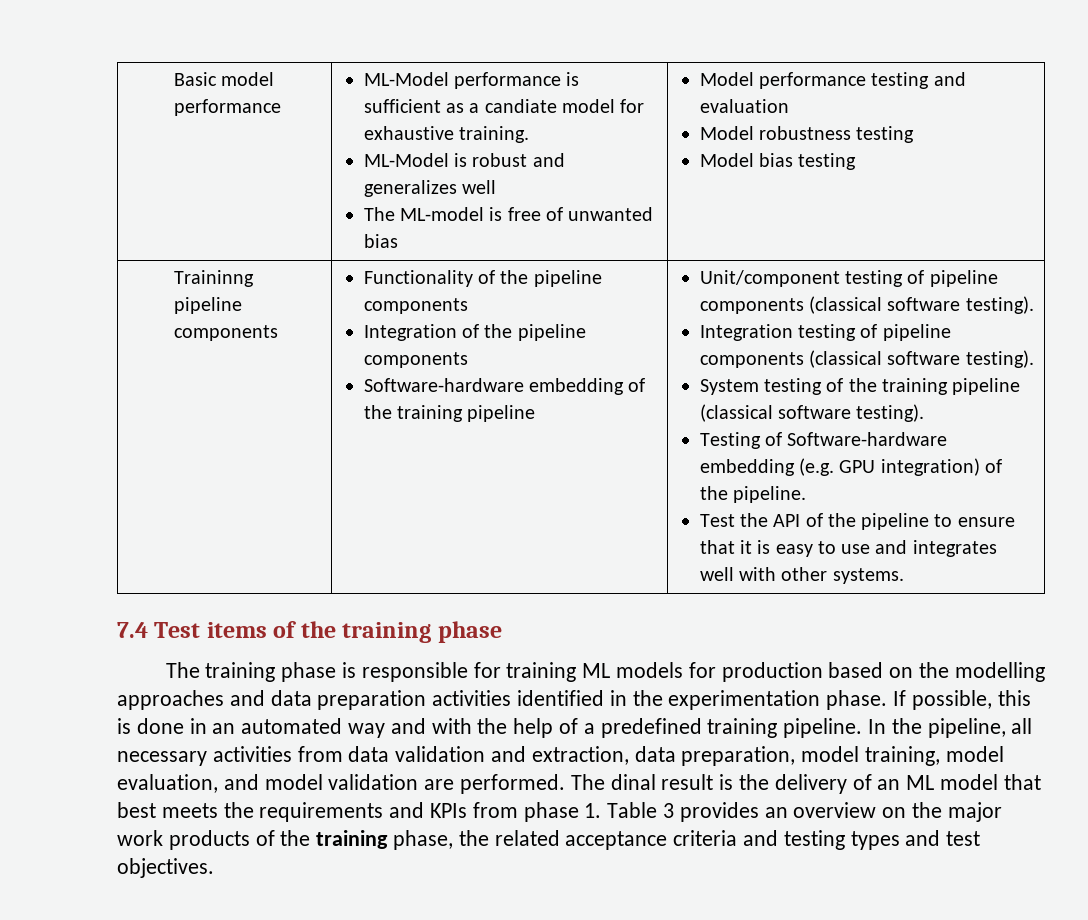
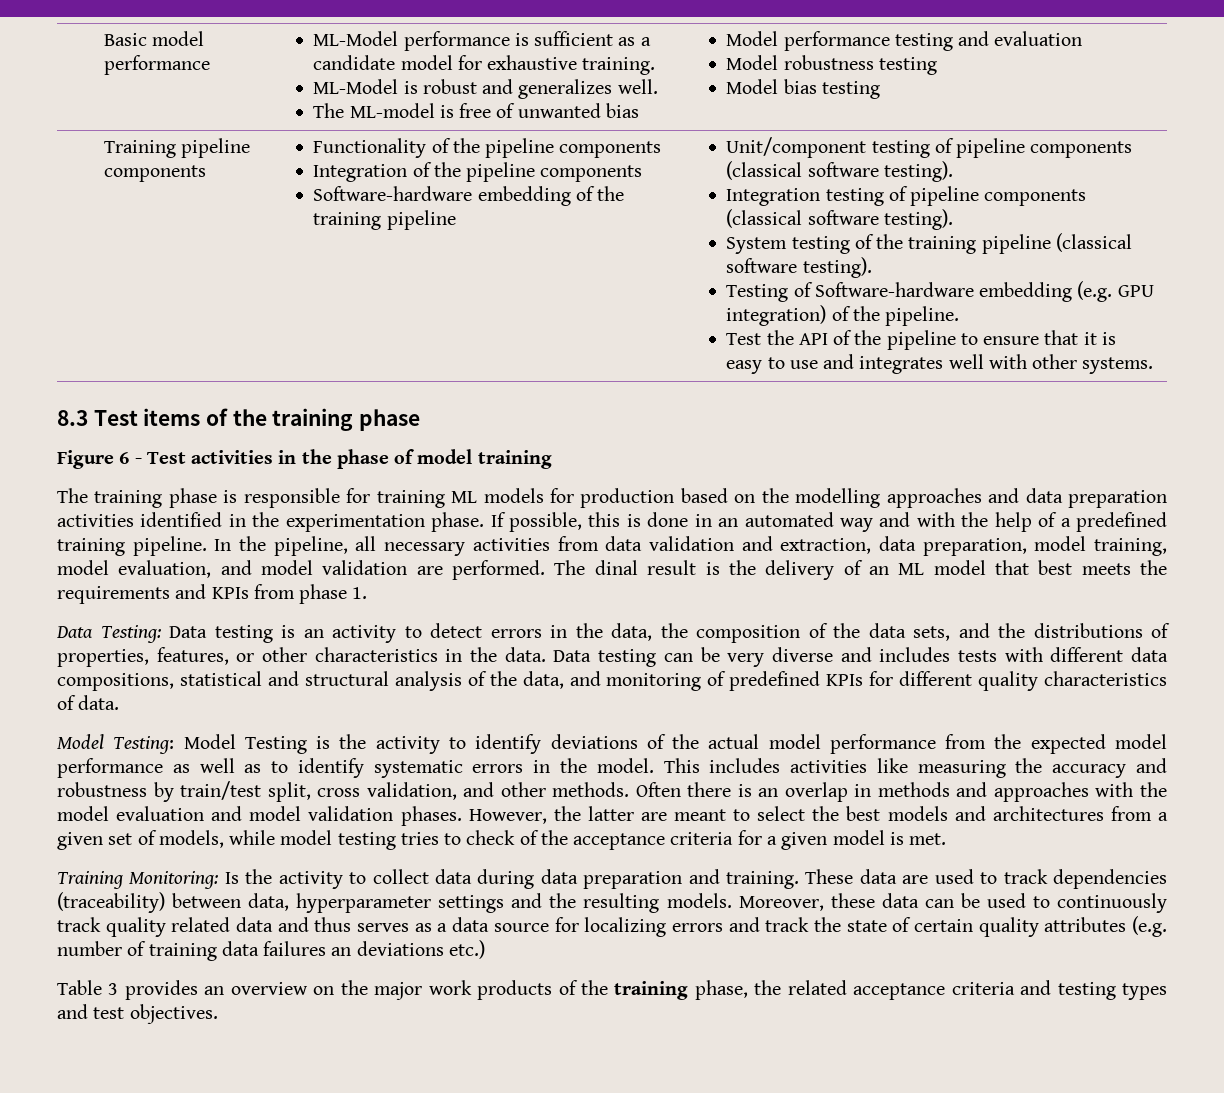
[484,99,557,113] candiate -> [313,55,396,70] candidate
[462,180,497,194] well -> [617,79,658,94] well.
[173,270,254,287] Traininng -> [103,140,176,158] Training
[117,622,148,638] 7.4 -> [57,410,88,426] 8.3
(502, 632) none -> [57,449,552,469] // Figure 6 - Test activities in the phase of model training
(602, 810) none -> [56,623,1170,643] [57,647,1169,667] [57,671,1167,691] [57,695,120,710] [57,734,1168,754] [57,758,1168,778] [57,781,1167,802] [57,806,1168,826] [57,830,947,850] [57,869,1167,889] [57,892,1167,913] [57,916,1167,937] [57,940,485,961] // Data Testing: Data testing is an activity to detect errors in the data, the composition of the data sets, and the distributions of properties, features, or other characteristics in the data. Data testing can be very diverse and includes tests with different data compositions, statistical and structural analysis of the data, and monitoring of predefined KPIs for different quality characteristics of data. // Model Testing: Model Testing is the activity to identify deviations of the actual model performance from the expected model performance as well as to identify systematic errors in the model. This includes activities like measuring the accuracy and robustness by train/test split, cross validation, and other methods. Often there is an overlap in methods and approaches with the model evaluation and model validation phases. However, the latter are meant to select the best models and architectures from a given set of models, while model testing tries to check of the acceptance criteria for a given model is met. // Training Monitoring: Is the activity to collect data during data preparation and training. These data are used to track dependencies (traceability) between data, hyperparameter settings and the resulting models. Moreover, these data can be used to continuously track quality related data and thus serves as a data source for localizing errors and track the state of certain quality attributes (e.g. number of training data failures an deviations etc.) //

